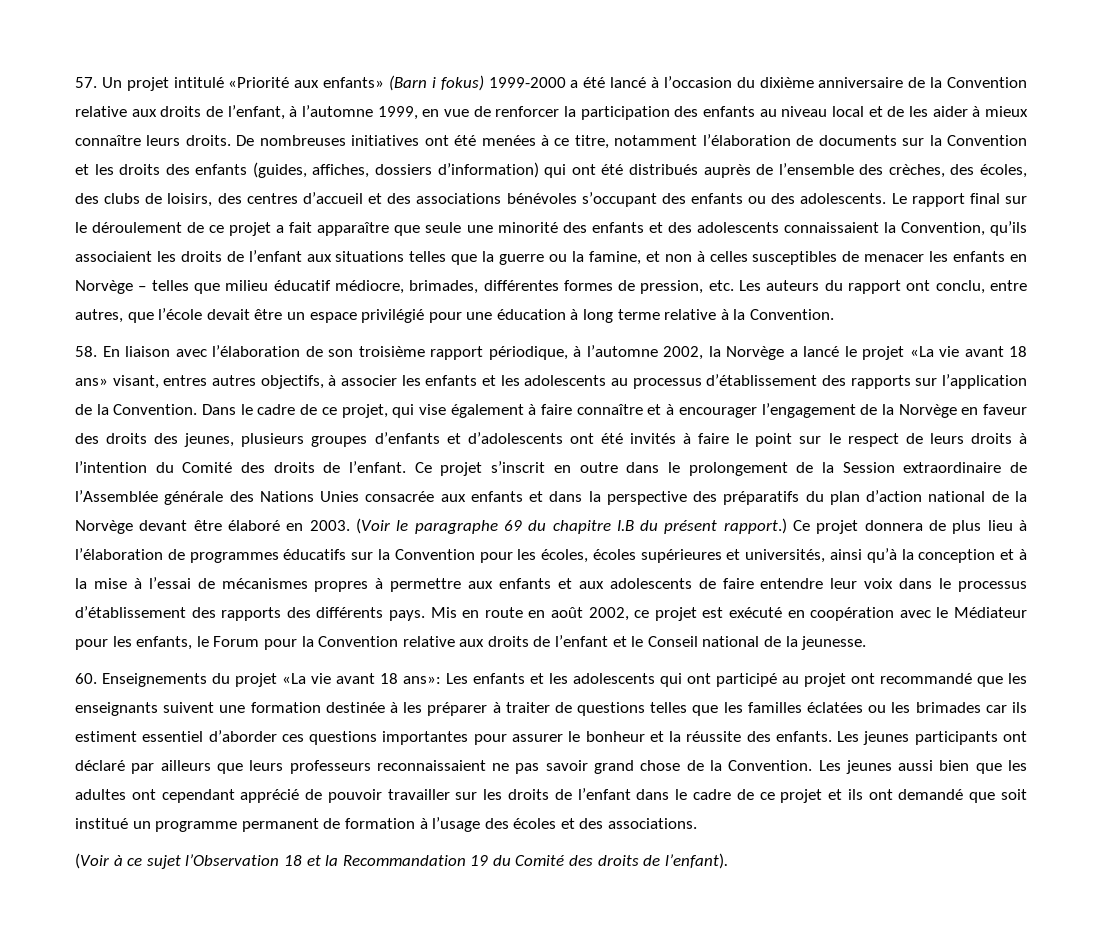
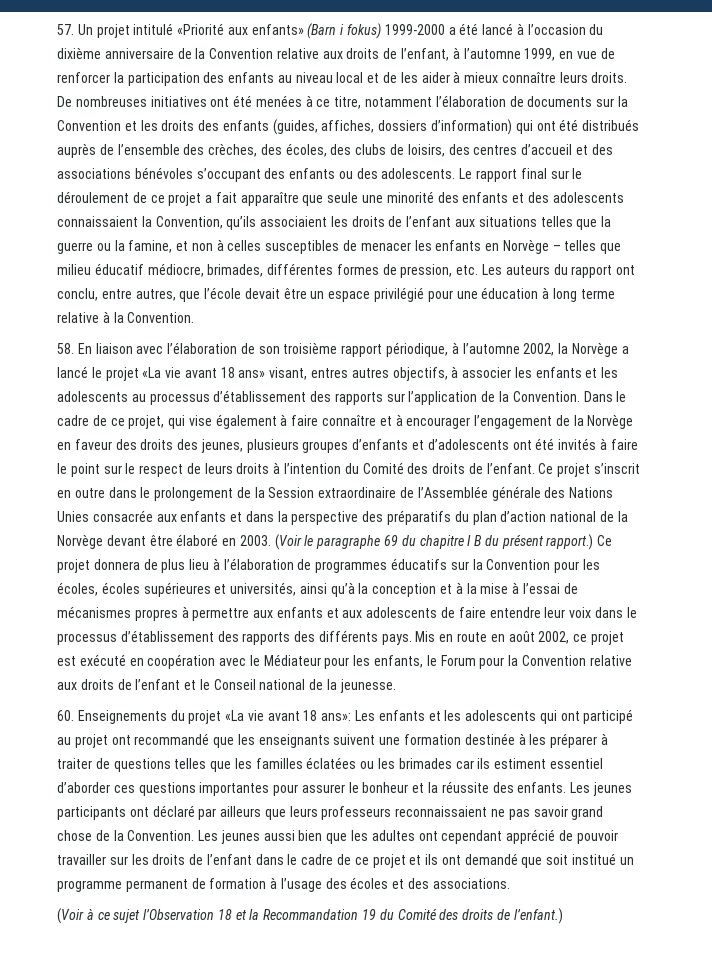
[616,520,634,531] I.B -> [467,535,483,546] I B
[664,853,728,869] l’enfant). -> [513,908,563,924] l’enfant.)

